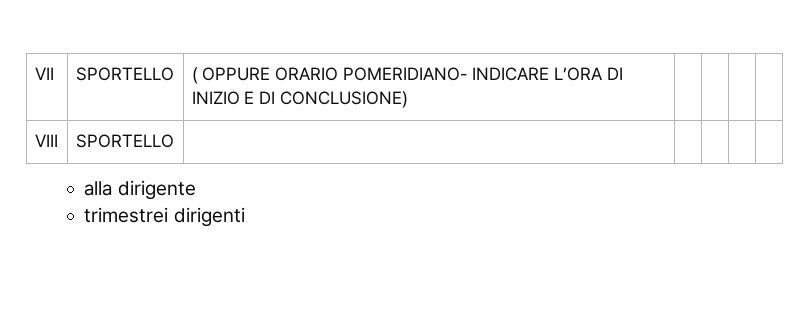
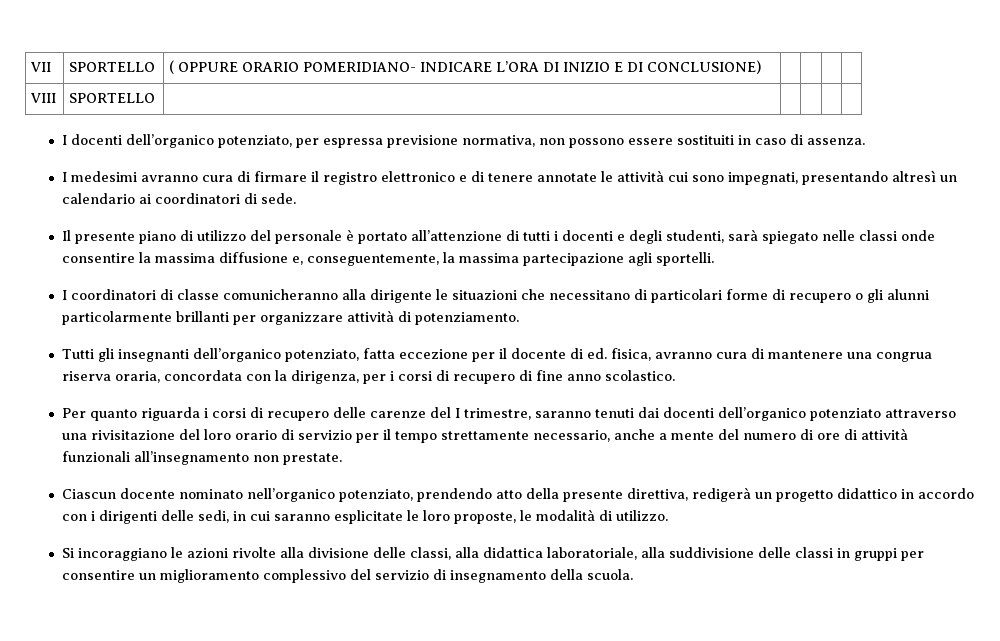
[84,180,196,200] [84,207,245,227] alla dirigente // trimestrei dirigenti -> [61,134,865,148] [61,170,957,185] [61,193,296,204] [61,229,935,244] [61,252,714,266] [61,289,929,303] [61,310,519,325] [61,348,932,362] [61,370,675,384] [61,407,956,421] [61,428,908,443] [61,451,342,465] [61,487,974,502] [61,509,668,524] [61,547,924,561] [61,569,633,583] I docenti dell’organico potenziato, per espressa previsione normativa, non possono essere sostituiti in caso di assenza. // I medesimi avranno cura di firmare il registro elettronico e di tenere annotate le attività cui sono impegnati, presentando altresì un calendario ai coordinatori di sede. // Il presente piano di utilizzo del personale è portato all’attenzione di tutti i docenti e degli studenti, sarà spiegato nelle classi onde consentire la massima diffusione e, conseguentemente, la massima partecipazione agli sportelli. // I coordinatori di classe comunicheranno alla dirigente le situazioni che necessitano di particolari forme di recupero o gli alunni particolarmente brillanti per organizzare attività di potenziamento. // Tutti gli insegnanti dell’organico potenziato, fatta eccezione per il docente di ed. fisica, avranno cura di mantenere una congrua riserva oraria, concordata con la dirigenza, per i corsi di recupero di fine anno scolastico. // Per quanto riguarda i corsi di recupero delle carenze del I trimestre, saranno tenuti dai docenti dell’organico potenziato attraverso una rivisitazione del loro orario di servizio per il tempo strettamente necessario, anche a mente del numero di ore di attività funzionali all’insegnamento non prestate. // Ciascun docente nominato nell’organico potenziato, prendendo atto della presente direttiva, redigerà un progetto didattico in accordo con i dirigenti delle sedi, in cui saranno esplicitate le loro proposte, le modalità di utilizzo. // Si incoraggiano le azioni rivolte alla divisione delle classi, alla didattica laboratoriale, alla suddivisione delle classi in gruppi per consentire un miglioramento complessivo del servizio di insegnamento della scuola.

